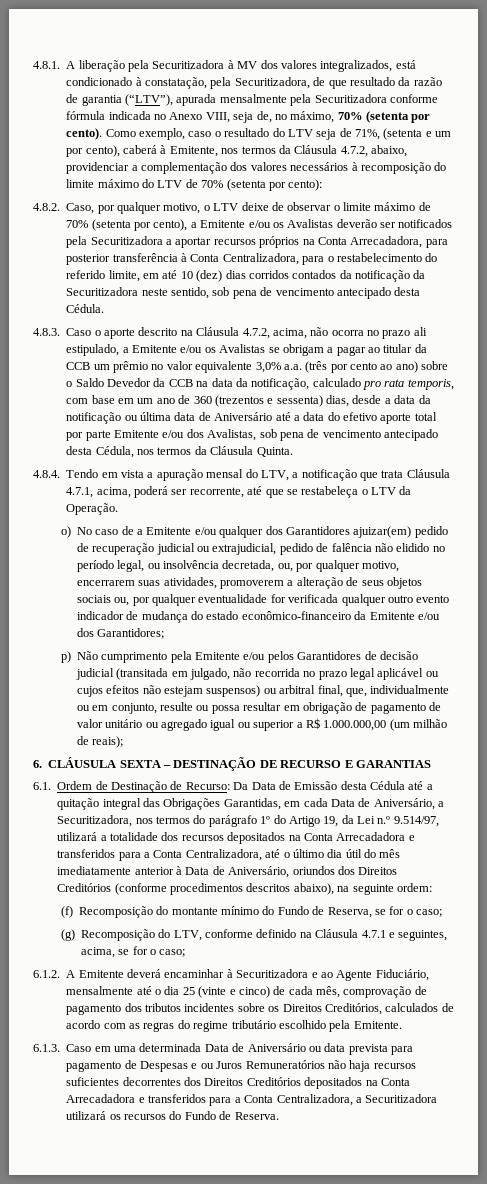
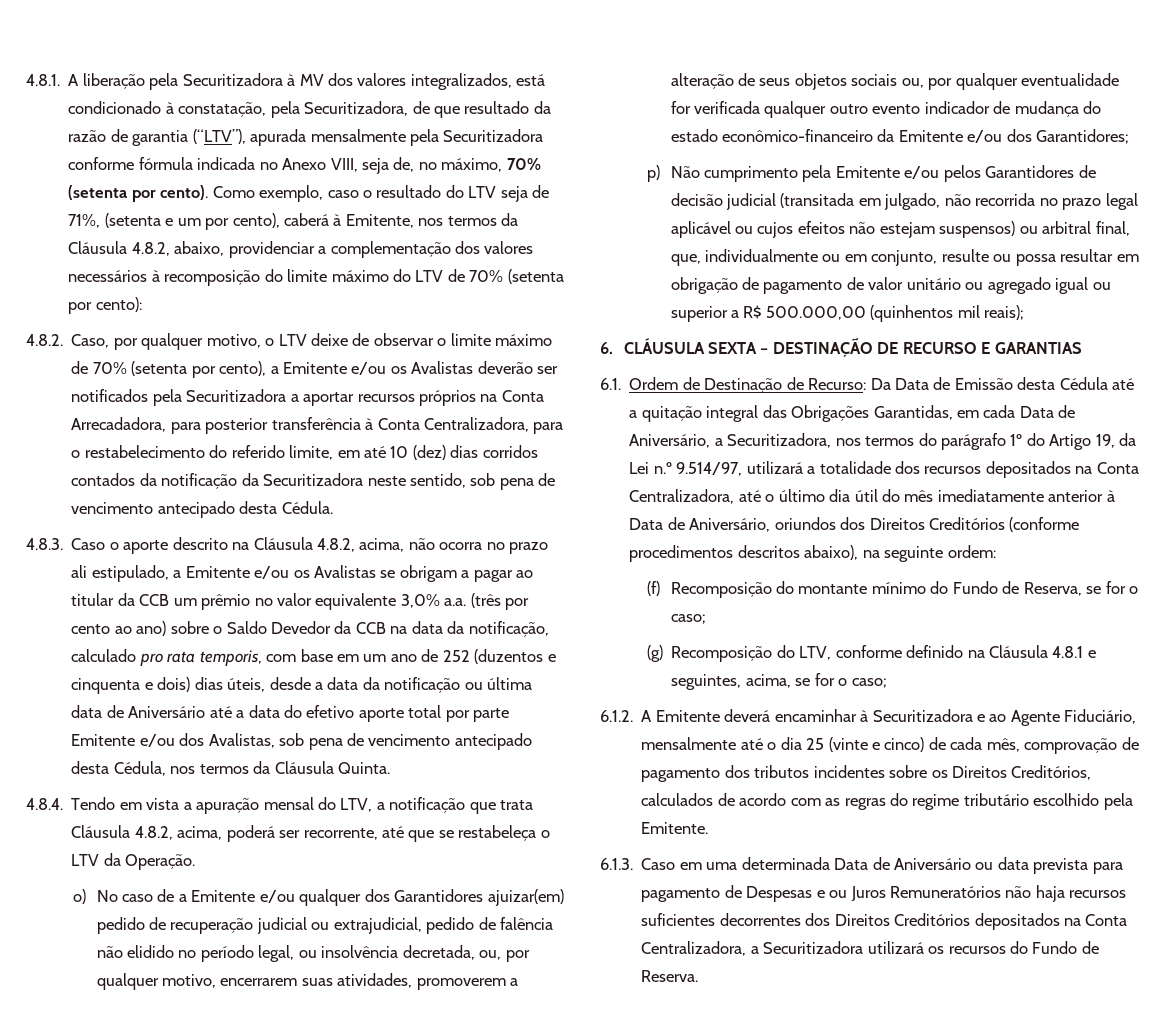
[340,146,368,157] 4.7.2, -> [131,242,170,256] 4.8.2,
[242,328,270,339] 4.7.2, -> [316,538,355,552] 4.8.2,
[193,395,349,407] 360 (trezentos e sessenta) dias, -> [442,649,556,664] [71,677,266,694] 252 (duzentos e cinquenta e dois) dias úteis,
[66,487,94,498] 4.7.1, -> [134,826,173,840] 4.8.2,
[323,719,448,731] [76,736,89,745] 1.000.000,00 (um milhão de -> [765,305,980,322] 500.000,00 (quinhentos mil
[336,832,415,841] [57,849,183,861] Arrecadadora e transferidos para a Conta -> (1139, 468) none
[361,930,386,938] 4.7.1 -> [1052,646,1084,658] 4.8.1
[66,1094,274,1106] Arrecadadora e transferidos para a Conta -> (1128, 920) none

